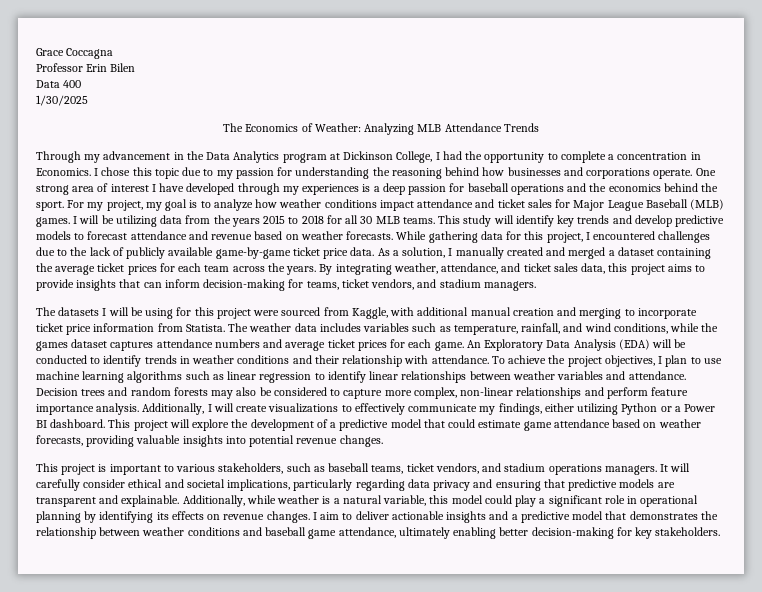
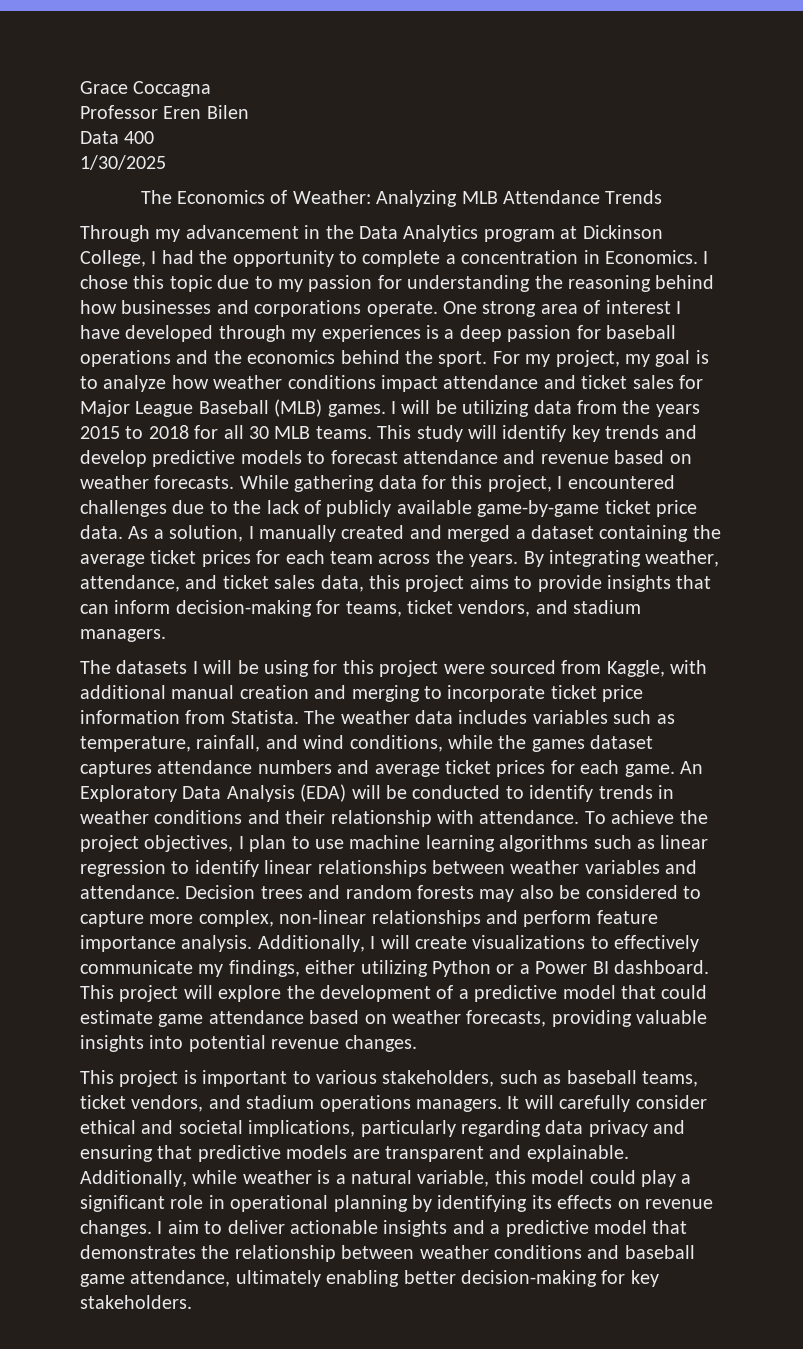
[86,64,108,72] Erin -> [163,106,202,119] Eren

